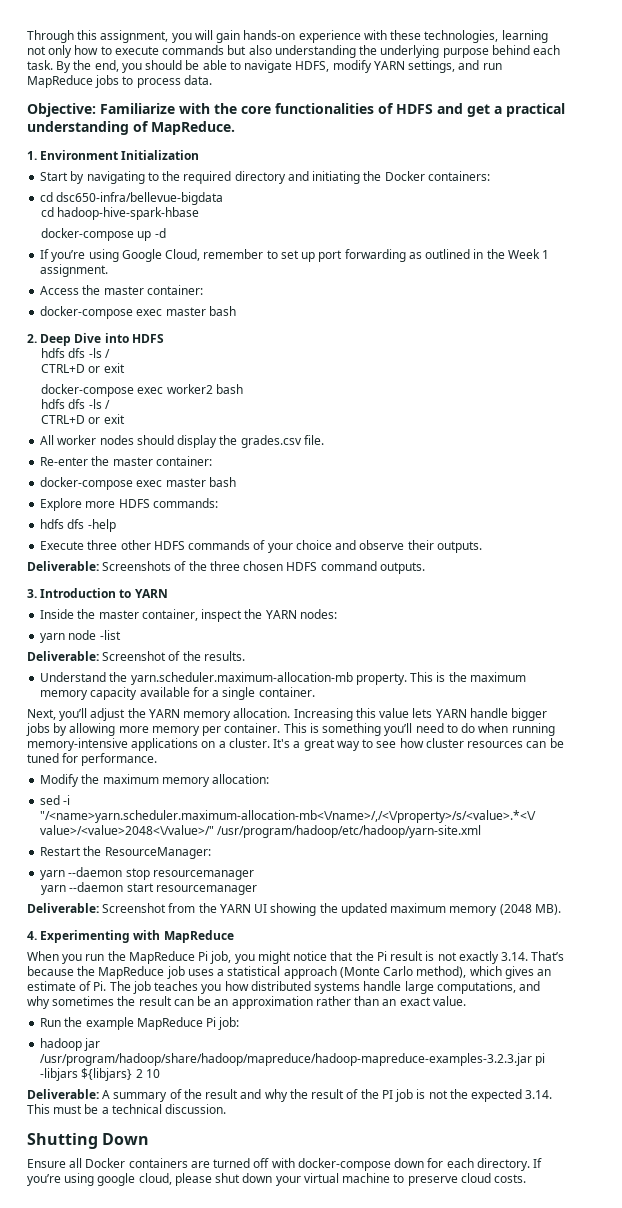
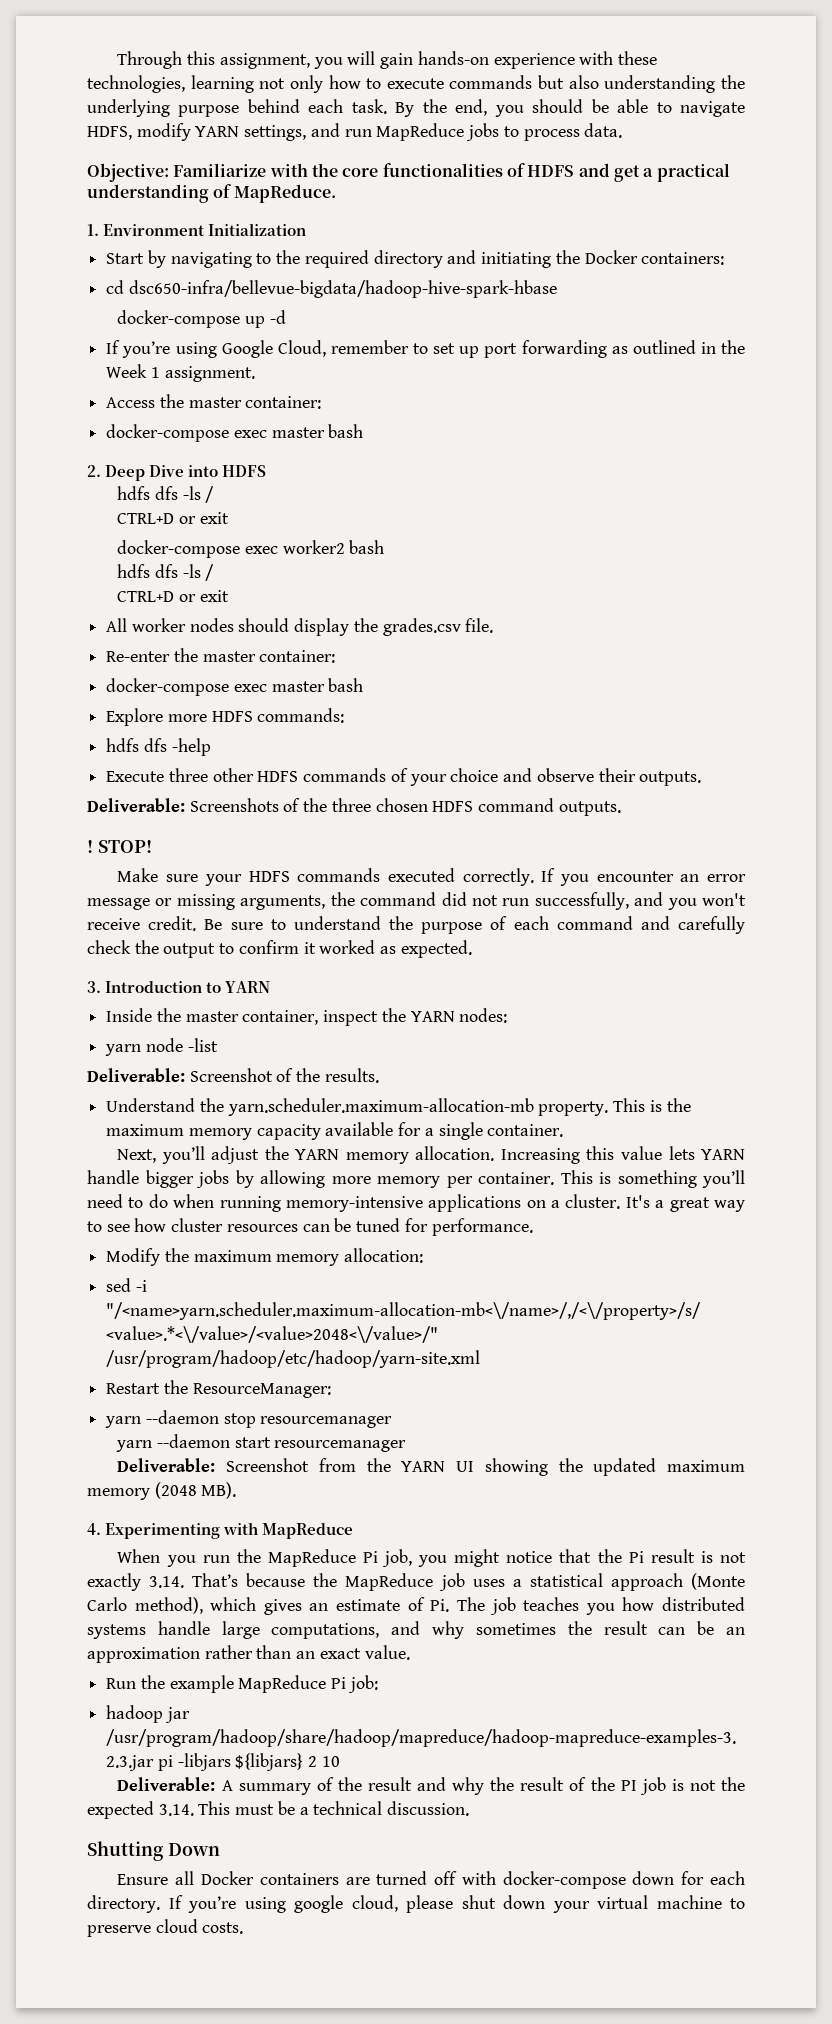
[56,192,224,205] [41,207,200,220] dsc650-infra/bellevue-bigdata // cd hadoop-hive-spark-hbase -> [128,280,557,298] dsc650-infra/bellevue-bigdata/hadoop-hive-spark-hbase
(425, 568) none -> [87,840,152,853] [117,868,747,886] [87,892,746,910] [87,916,745,934] [87,940,472,958] // ! STOP! // Make sure your HDFS commands executed correctly. If you encounter an error message or missing arguments, the command did not run successfully, and you won't receive credit. Be sure to understand the purpose of each command and carefully check the output to confirm it worked as expected.

